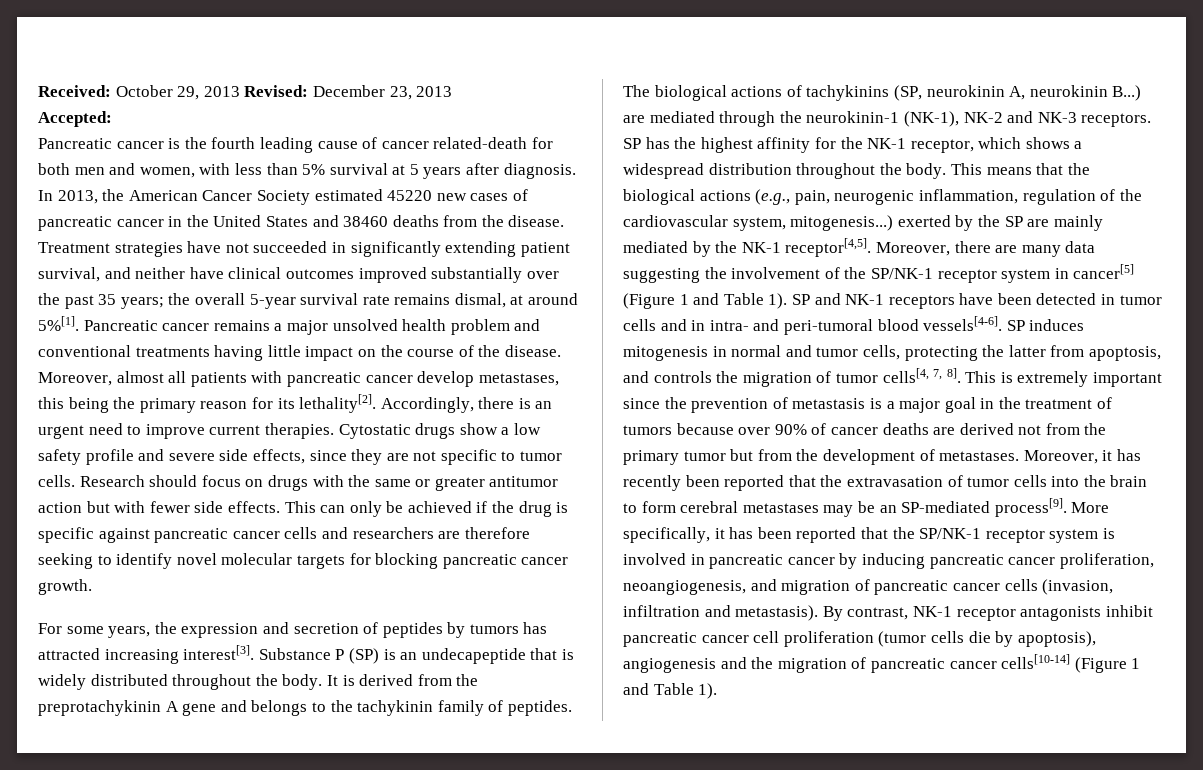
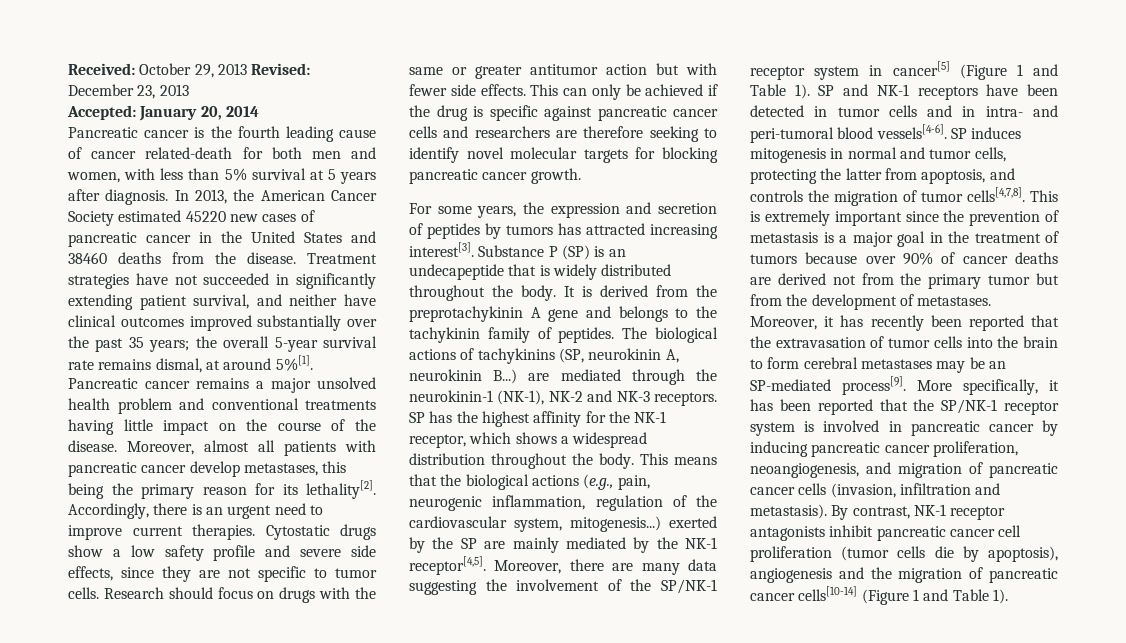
(112, 119) none -> [139,106,259,121] January 20, 2014
[882,368,961,383] cells[4, 7, 8]. -> [967,187,1025,202] cells[4,7,8].

